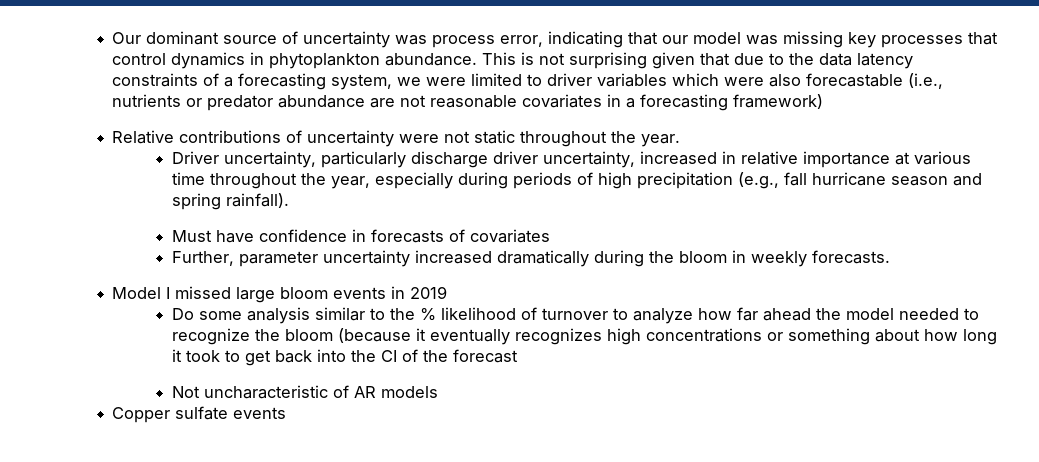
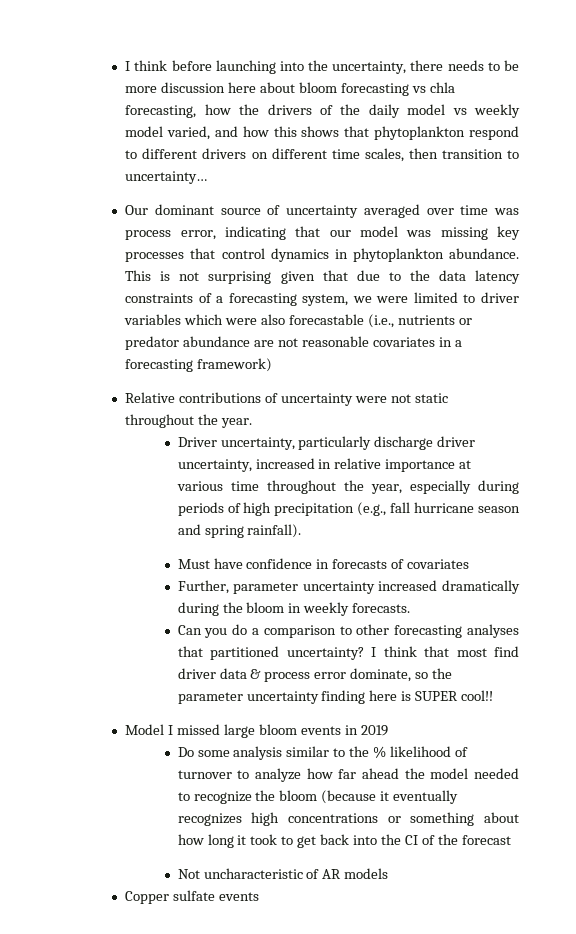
(112, 38) none -> [125,60,519,74] [125,82,455,96] [125,104,520,118] [125,126,519,140] [125,148,519,162] [125,171,208,184] I think before launching into the uncertainty, there needs to be more discussion here about bloom forecasting vs chla forecasting, how the drivers of the daily model vs weekly model varied, and how this shows that phytoplankton respond to different drivers on different time scales, then transition to uncertainty… //
(391, 39) none -> [363,204,489,218] averaged over time
(890, 257) none -> [177,624,519,638] [177,646,519,660] [177,668,452,682] [177,690,494,704] // Can you do a comparison to other forecasting analyses that partitioned uncertainty? I think that most find driver data & process error dominate, so the parameter uncertainty finding here is SUPER cool!!

